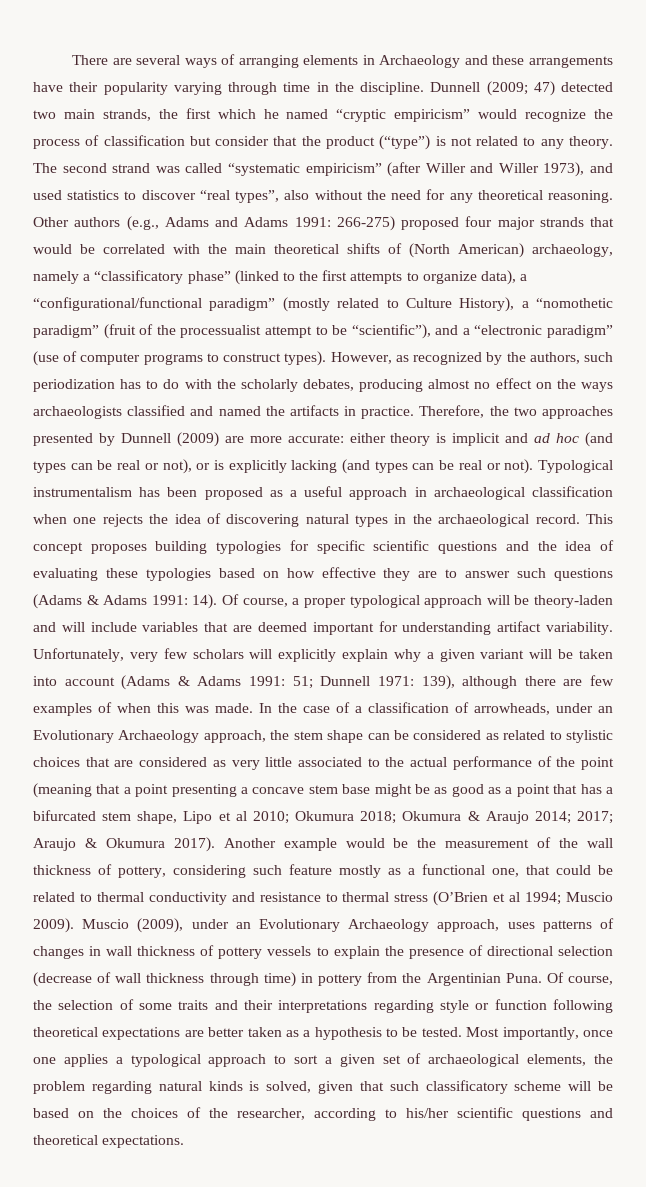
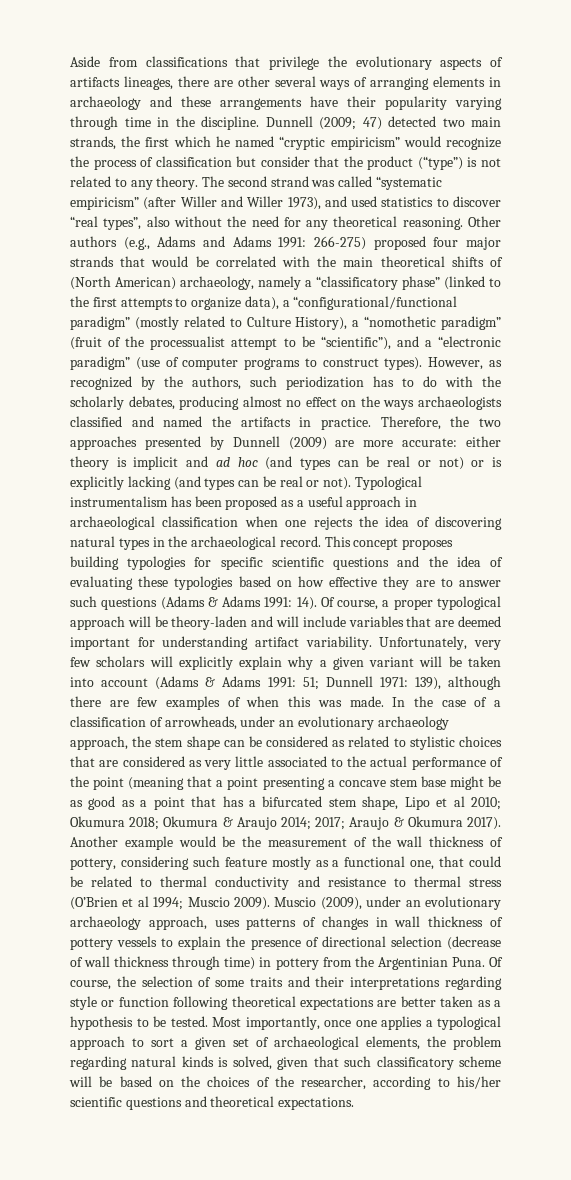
[72,55,132,65] There are -> [70,56,503,70] [70,76,270,90] Aside from classifications that privilege the evolutionary aspects of artifacts lineages, there are other
[379,55,461,68] Archaeology -> [70,96,141,110] archaeology
[162,459,192,474] not), -> [438,457,464,470] not)
[33,730,200,743] Evolutionary Archaeology -> [297,716,449,730] evolutionary archaeology
[259,919,430,932] Evolutionary Archaeology -> [425,896,501,910] [70,916,141,930] evolutionary archaeology

